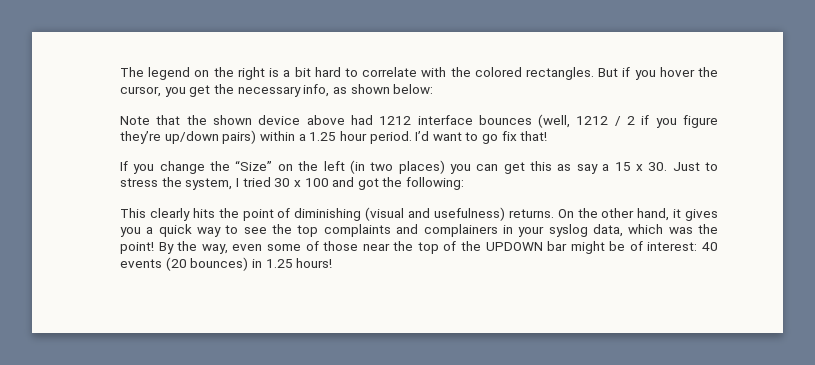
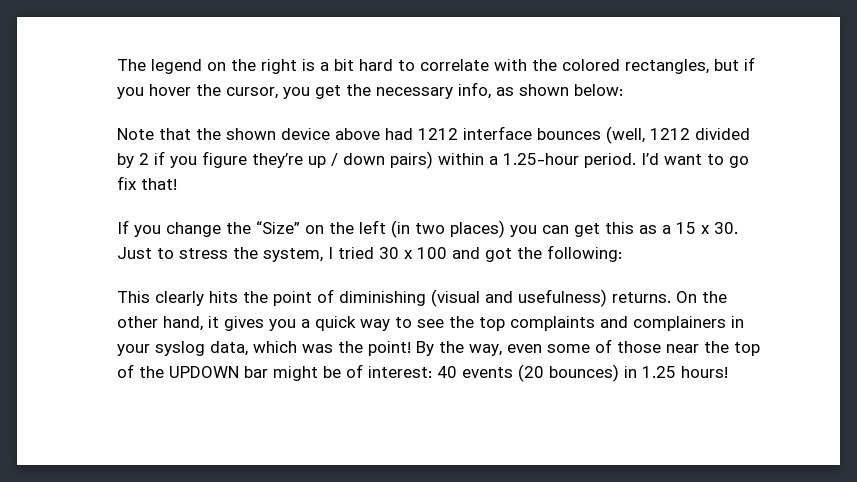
[525,67,619,80] rectangles. But -> [625,59,740,74] rectangles, but
[614,116,621,126] / -> [695,128,751,140] [117,153,135,168] divided by
[164,131,219,144] up/down -> [308,153,386,168] up / down
[309,131,367,141] 1.25 hour -> [503,153,580,165] 1.25-hour
[576,164,598,174] say -> (658, 229) none

